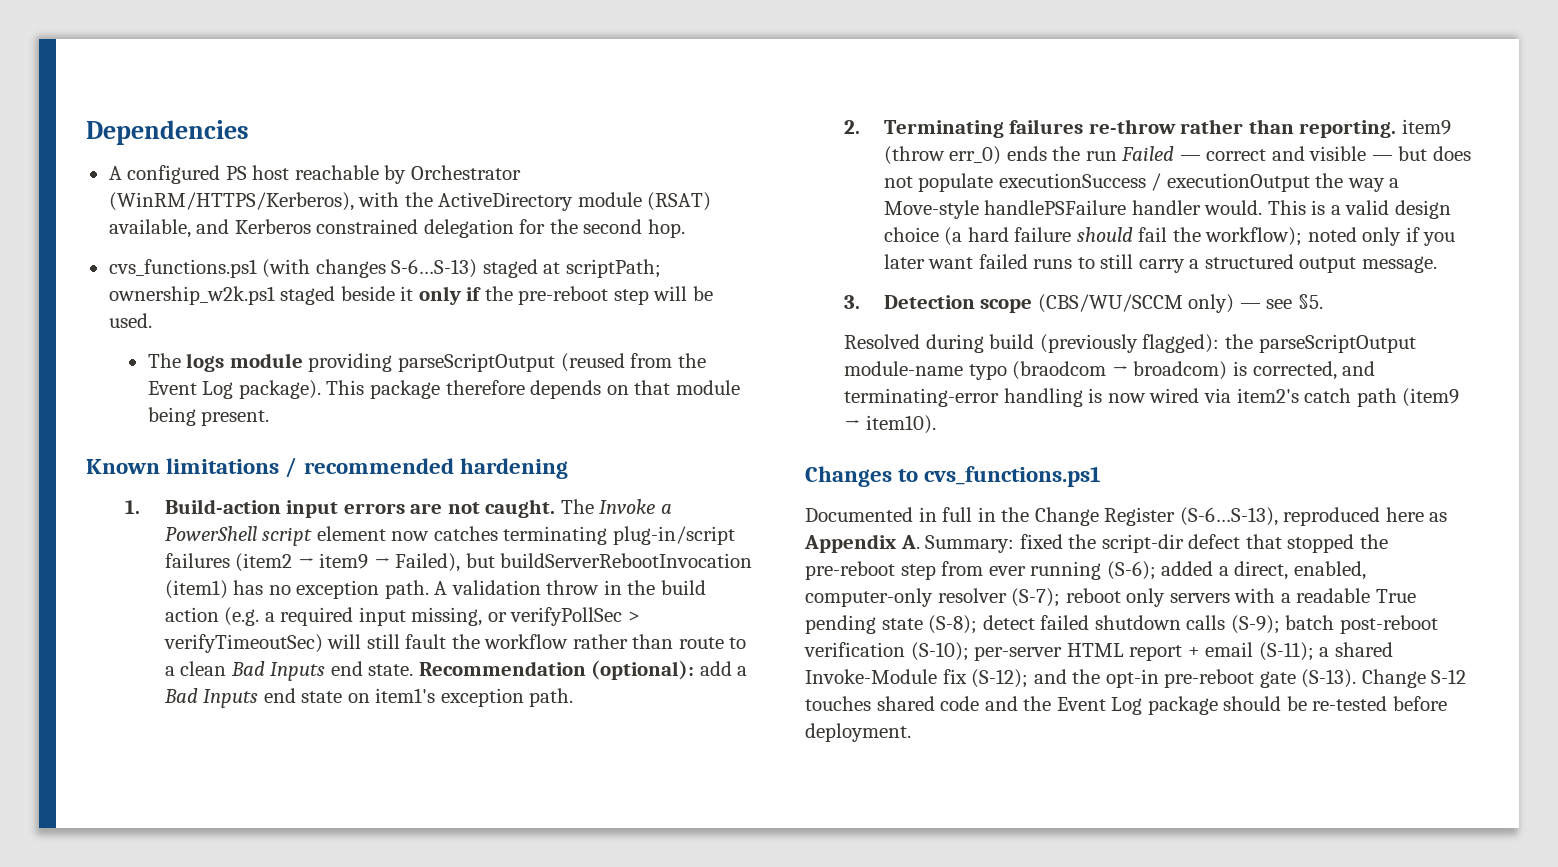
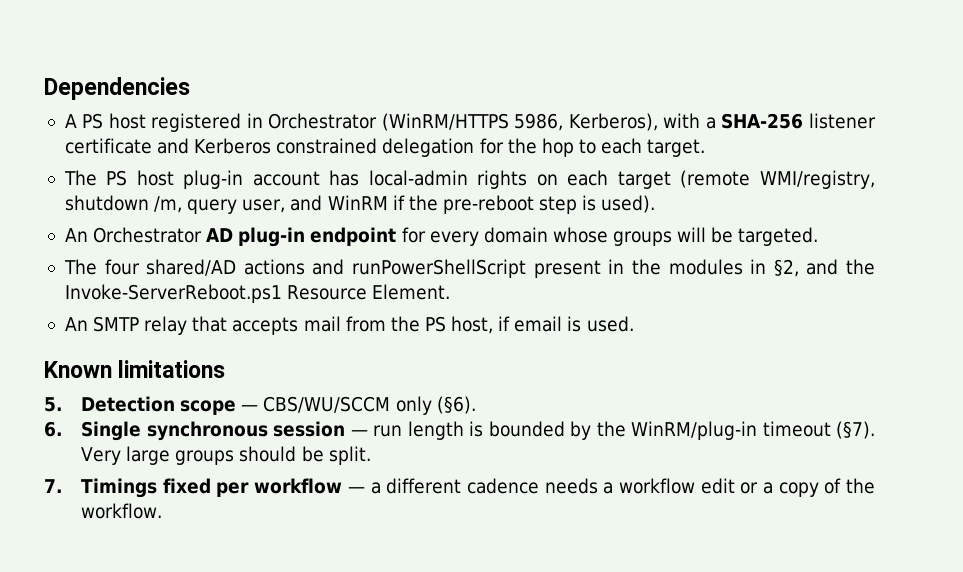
[127,165,521,184] [108,192,712,211] [108,219,191,238] configured PS host reachable by Orchestrator (WinRM/HTTPS/Kerberos), with the ActiveDirectory module (RSAT) available, -> [82,113,877,132] [64,138,152,154] PS host registered in Orchestrator (WinRM/HTTPS 5986, Kerberos), with a SHA-256 listener certificate
[583,219,685,238] [108,259,661,278] [108,286,649,305] second hop. // cvs_functions.ps1 (with changes S-6…S-13) staged at scriptPath; ownership_w2k.ps1 staged beside it only if the pre-reboot step -> [541,138,706,157] [63,170,875,189] [64,195,656,214] [64,227,673,247] hop to each target. // The PS host plug-in account has local-admin rights on each target (remote WMI/registry, shutdown /m, query user, and WinRM if the pre-reboot step is used). // An Orchestrator AD plug-in endpoint for every domain whose groups
[108,313,152,328] [147,353,706,372] [147,380,740,399] [147,407,270,426] [86,457,568,479] [125,499,672,518] [164,526,735,546] [164,553,753,572] [164,580,706,599] [164,607,640,626] [163,634,747,653] [164,660,748,681] [163,688,574,708] [844,119,1451,138] [883,146,1471,165] [883,173,1400,192] [883,200,1451,219] [883,227,1456,246] [883,254,1437,273] [844,294,1323,313] [844,334,1416,353] [844,361,1376,380] [844,388,1460,407] [844,415,936,434] [805,466,1102,487] [805,507,1448,526] [804,534,1388,553] [805,561,1366,580] [805,588,1416,607] [805,615,1438,634] [804,642,1393,661] [805,669,1467,688] [805,696,1447,715] [805,723,911,742] used. // The logs module providing parseScriptOutput (reused from the Event Log package). This package therefore depends on that module being present. // Known limitations / recommended hardening // 1. Build-action input errors are not caught. The Invoke a PowerShell script element now catches terminating plug-in/script failures (item2 → item9 → Failed), but buildServerRebootInvocation (item1) has no exception path. A validation throw in the build action (e.g. a required input missing, or verifyPollSec > verifyTimeoutSec) will still fault the workflow rather than route to a clean Bad Inputs end state. Recommendation (optional): add a Bad Inputs end state on item1's exception path. // 2. Terminating failures re-throw rather than reporting. item9 (throw err_0) ends the run Failed — correct and visible — but does not populate executionSuccess / executionOutput the way a Move-style handlePSFailure handler would. This is a valid design choice (a hard failure should fail the workflow); noted only if you later want failed runs to still carry a structured output message. // 3. Detection scope (CBS/WU/SCCM only) — see §5. // Resolved during build (previously flagged): the parseScriptOutput module-name typo (braodcom → broadcom) is corrected, and terminating-error handling is now wired via item2's catch path (item9 → item10). // Changes to cvs_functions.ps1 // Documented in full in the Change Register (S-6…S-13), reproduced here as Appendix A. Summary: fixed the script-dir defect that stopped the pre-reboot step from ever running (S-6); added a direct, enabled, computer-only resolver (S-7); reboot only servers with a readable True pending state (S-8); detect failed shutdown calls (S-9); batch post-reboot verification (S-10); per-server HTML report + email (S-11); a shared Invoke-Module fix (S-12); and the opt-in pre-reboot gate (S-13). Change S-12 touches shared code and the Event Log package should be re-tested before deployment. -> [738,227,819,246] [63,259,876,278] [64,284,451,303] [64,316,634,335] [44,360,226,378] [44,396,476,415] [44,421,876,441] [81,446,371,465] [44,478,876,498] [81,503,163,519] targeted. // The four shared/AD actions and runPowerShellScript present in the modules in §2, and the Invoke-ServerReboot.ps1 Resource Element. // An SMTP relay that accepts mail from the PS host, if email is used. // Known limitations // 5. Detection scope — CBS/WU/SCCM only (§6). // 6. Single synchronous session — run length is bounded by the WinRM/plug-in timeout (§7). Very large groups should be split. // 7. Timings fixed per workflow — a different cadence needs a workflow edit or a copy of the workflow.

